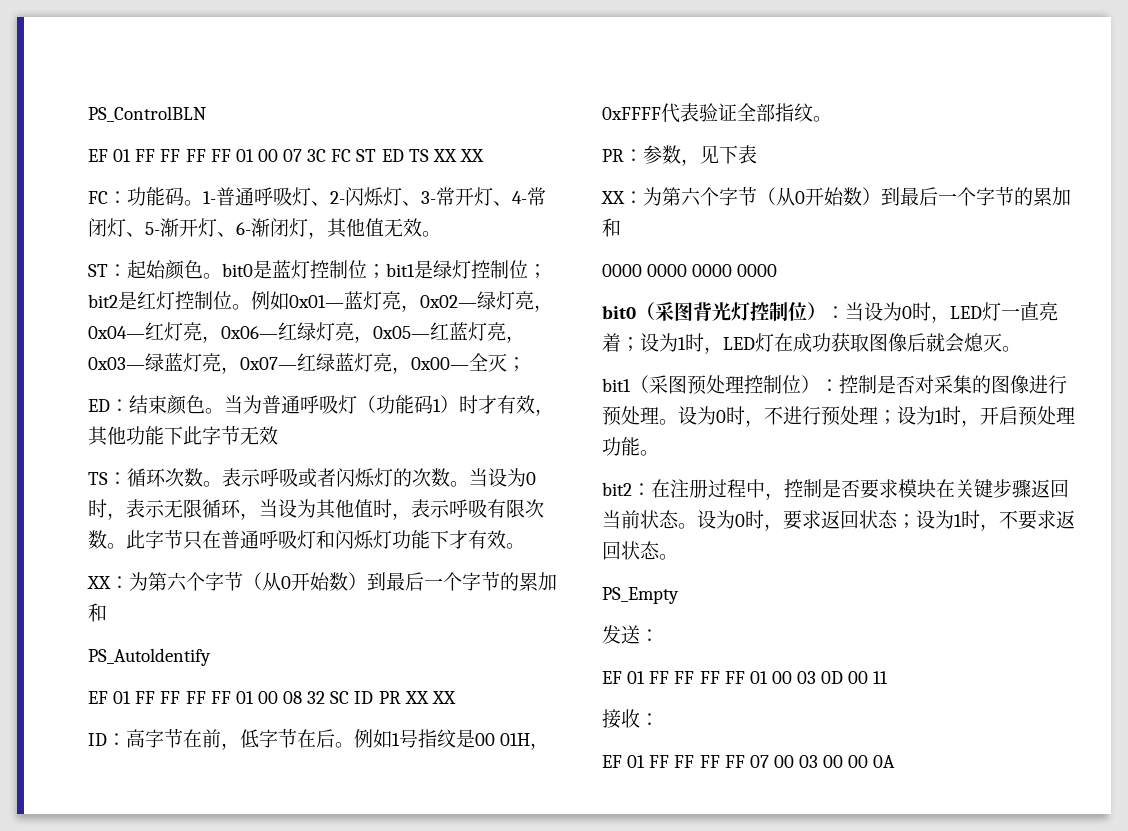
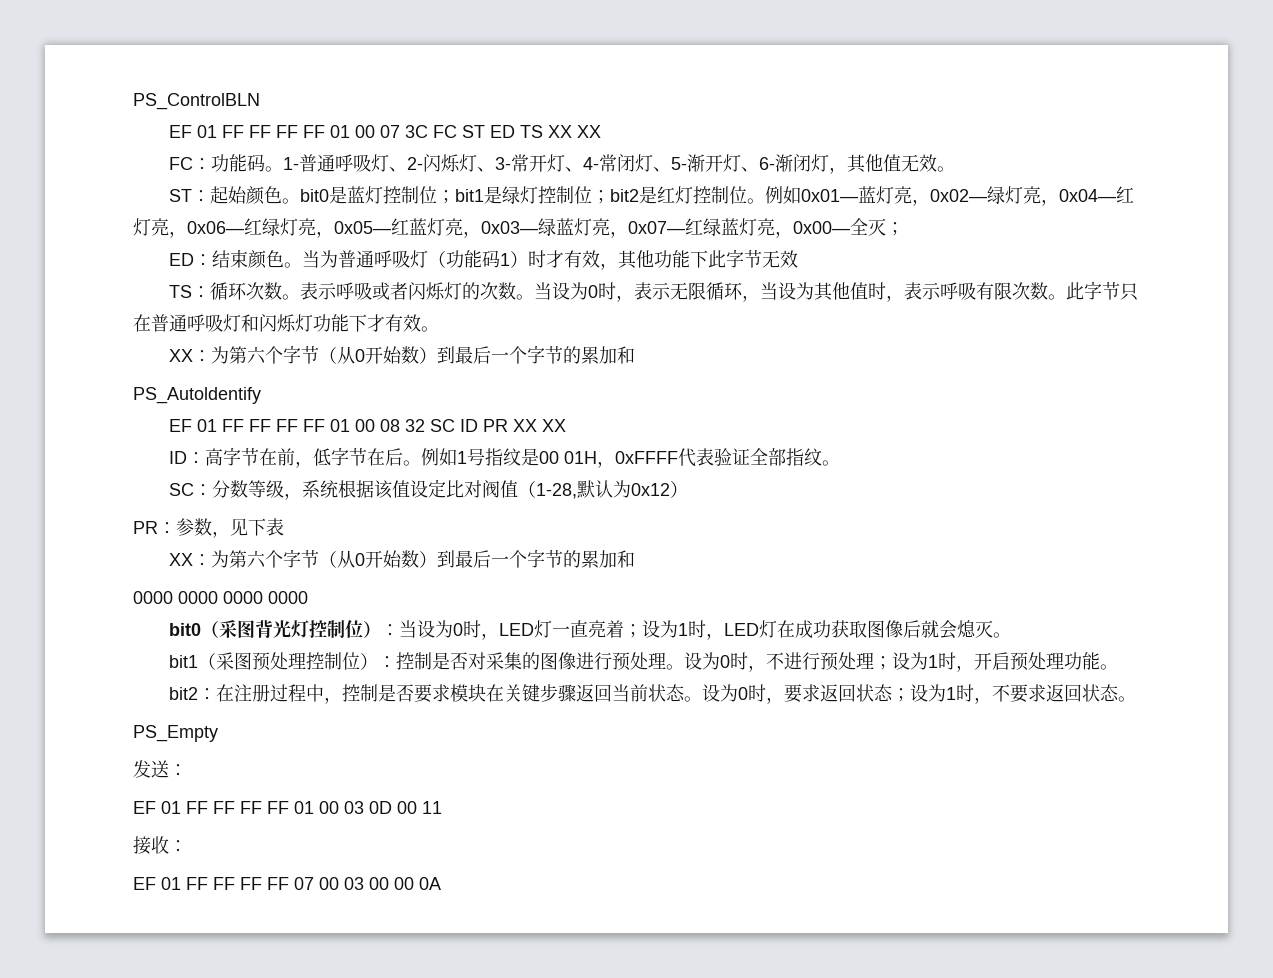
(832, 119) none -> [169,479,689,500] // SC：分数等级，系统根据该值设定比对阀值（1-28,默认为0x12）

